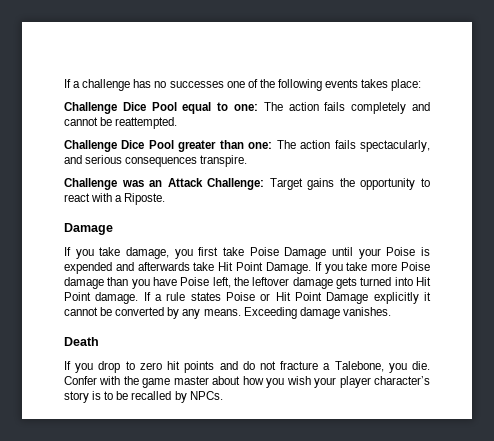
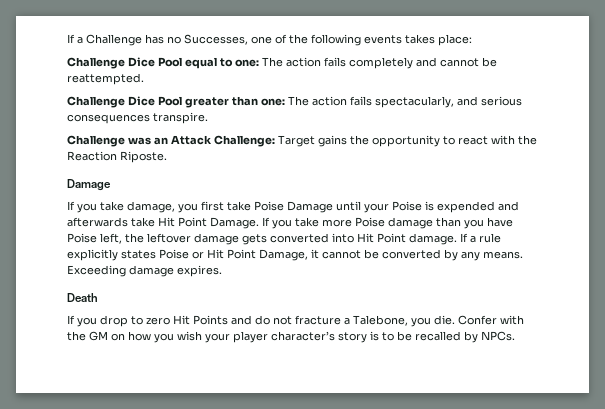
[64,79,131,91] If a challenge -> [67,34,142,46] If a Challenge
[169,81,224,88] successes -> [184,34,248,45] Successes,
[115,195,123,202] a -> [518,135,537,145] [67,151,117,161] the Reaction
[360,277,392,286] turned -> [270,233,329,243] converted
(186, 296) none -> [67,249,118,261] explicitly
[326,292,419,304] Damage explicitly -> [259,249,308,261] Damage,
[342,307,391,316] vanishes. -> [177,265,222,277] expires.
[167,361,215,373] hit points -> [173,315,228,325] Hit Points
[142,376,241,388] game master about -> [89,331,125,341] GM on

